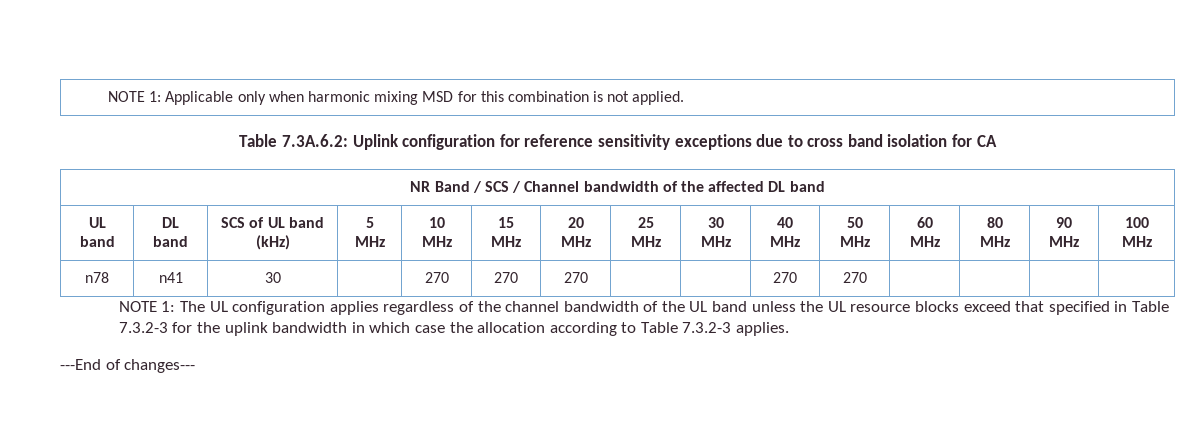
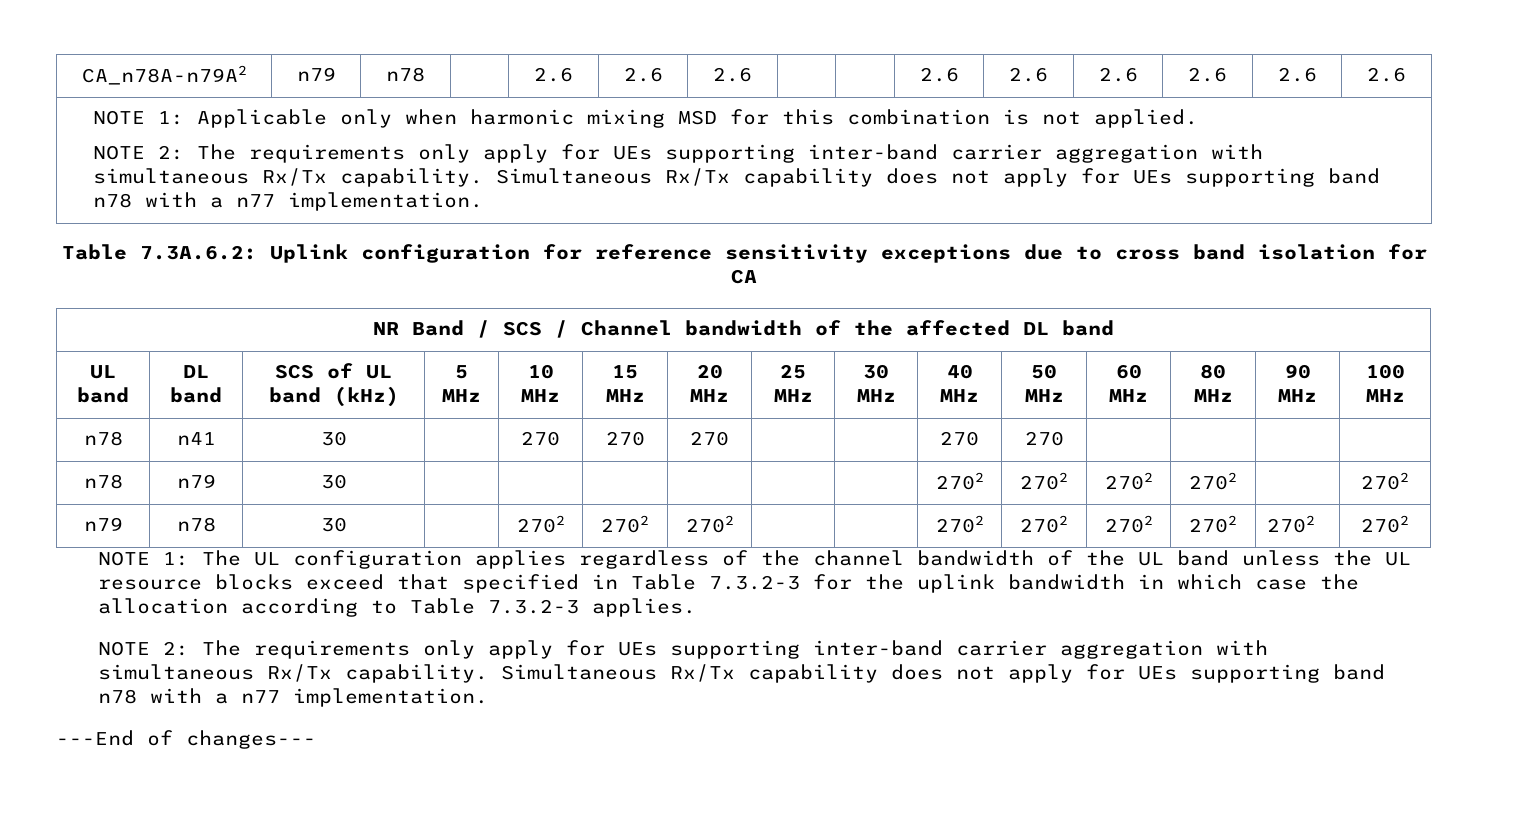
(108, 96) none -> [81,65,247,85] [296,67,336,81] [386,67,425,82] [534,67,573,82] [623,67,663,82] [713,67,752,82] [919,67,959,82] [1009,67,1048,82] [1098,67,1138,82] [1188,67,1227,82] [1277,67,1317,82] [1367,67,1406,82] CA_n78A-n79A2 | n79 | n78 | | 2.6 | 2.6 | 2.6 | | | 2.6 | 2.6 | 2.6 | 2.6 | 2.6 | 2.6 //
(685, 98) none -> [93,144,1264,163] [93,168,1381,187] [93,192,484,211] // NOTE 2: The requirements only apply for UEs supporting inter-band carrier aggregation with simultaneous Rx/Tx capability. Simultaneous Rx/Tx capability does not apply for UEs supporting band n78 with a n77 implementation.
(867, 277) none -> [83,474,123,489] [176,474,216,488] [320,474,347,489] [935,472,984,490] [1020,472,1068,490] [1104,472,1153,490] [1189,472,1237,490] [1361,472,1409,490] [83,517,123,531] [176,517,216,532] [320,517,347,532] [516,515,565,533] [601,515,649,533] [685,515,734,533] [935,515,984,533] [1020,515,1068,533] [1104,515,1153,533] [1189,515,1237,533] [1266,515,1315,533] [1361,515,1409,533] // n78 | n79 | 30 | | | | | | | 2702 | 2702 | 2702 | 2702 | | 2702 // n79 | n78 | 30 | | 2702 | 2702 | 2702 | | | 2702 | 2702 | 2702 | 2702 | 2702 | 2702
(790, 329) none -> [98,640,1269,659] [98,664,1386,683] [98,688,489,707] // NOTE 2: The requirements only apply for UEs supporting inter-band carrier aggregation with simultaneous Rx/Tx capability. Simultaneous Rx/Tx capability does not apply for UEs supporting band n78 with a n77 implementation.

